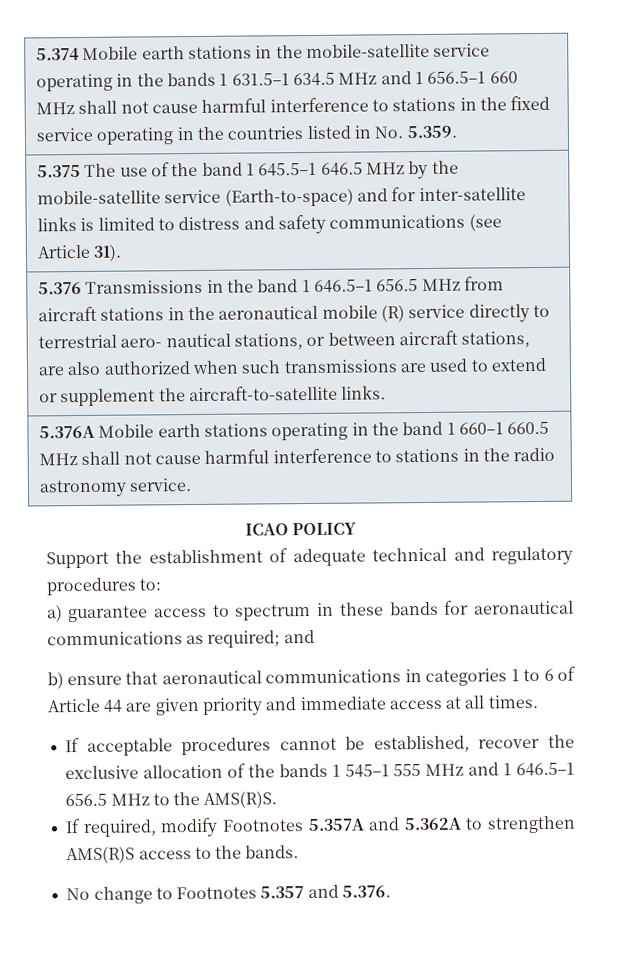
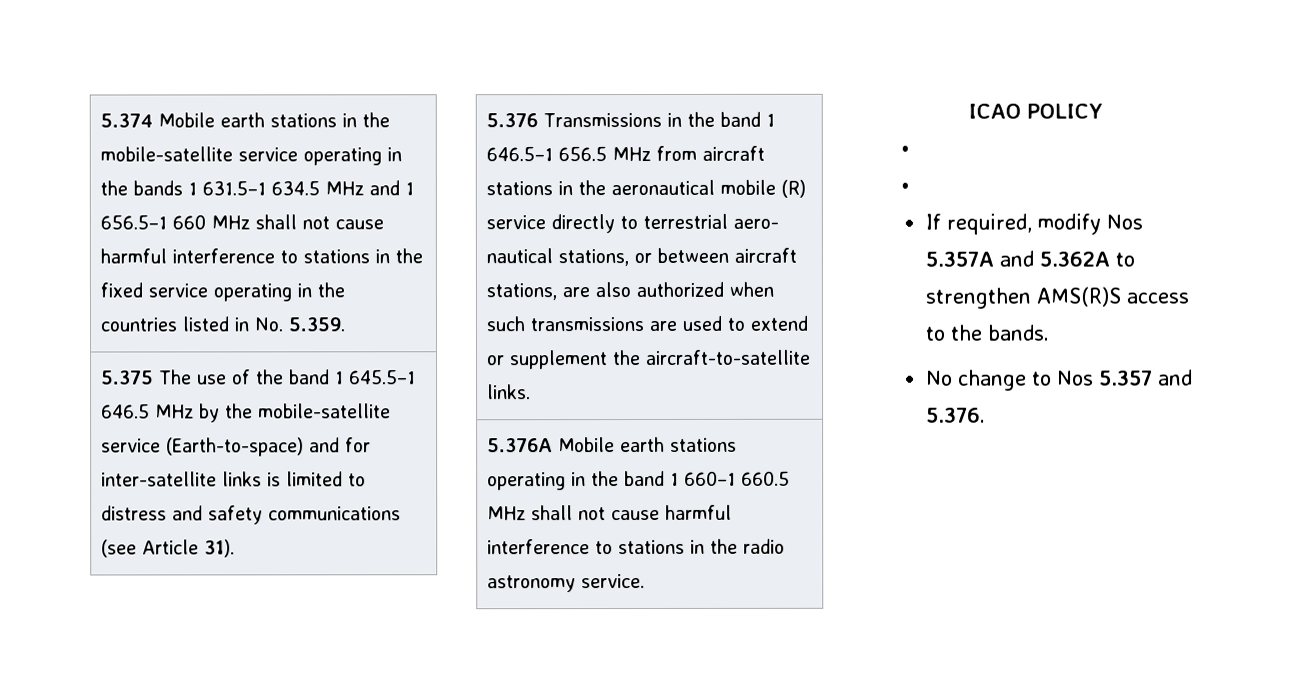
[45,546,574,569] [45,577,161,596] [46,600,574,623] [46,629,315,648] [46,666,576,690] [46,695,538,716] [65,734,575,756] [65,762,575,780] [65,791,278,809] Support the establishment of adequate technical and regulatory procedures to: // a) guarantee access to spectrum in these bands for aeronautical communications as required; and // b) ensure that aeronautical communications in categories 1 to 6 of Article 44 are given priority and immediate access at all times. // If acceptable procedures cannot be established, recover the exclusive allocation of the bands 1 545–1 555 MHz and 1 646.5–1 656.5 MHz to the AMS(R)S. -> [900,145,911,156] [900,182,911,193] • // •
[222,819,305,832] Footnotes -> [1105,214,1143,230] Nos
[176,886,258,900] Footnotes -> [1056,370,1094,386] Nos

